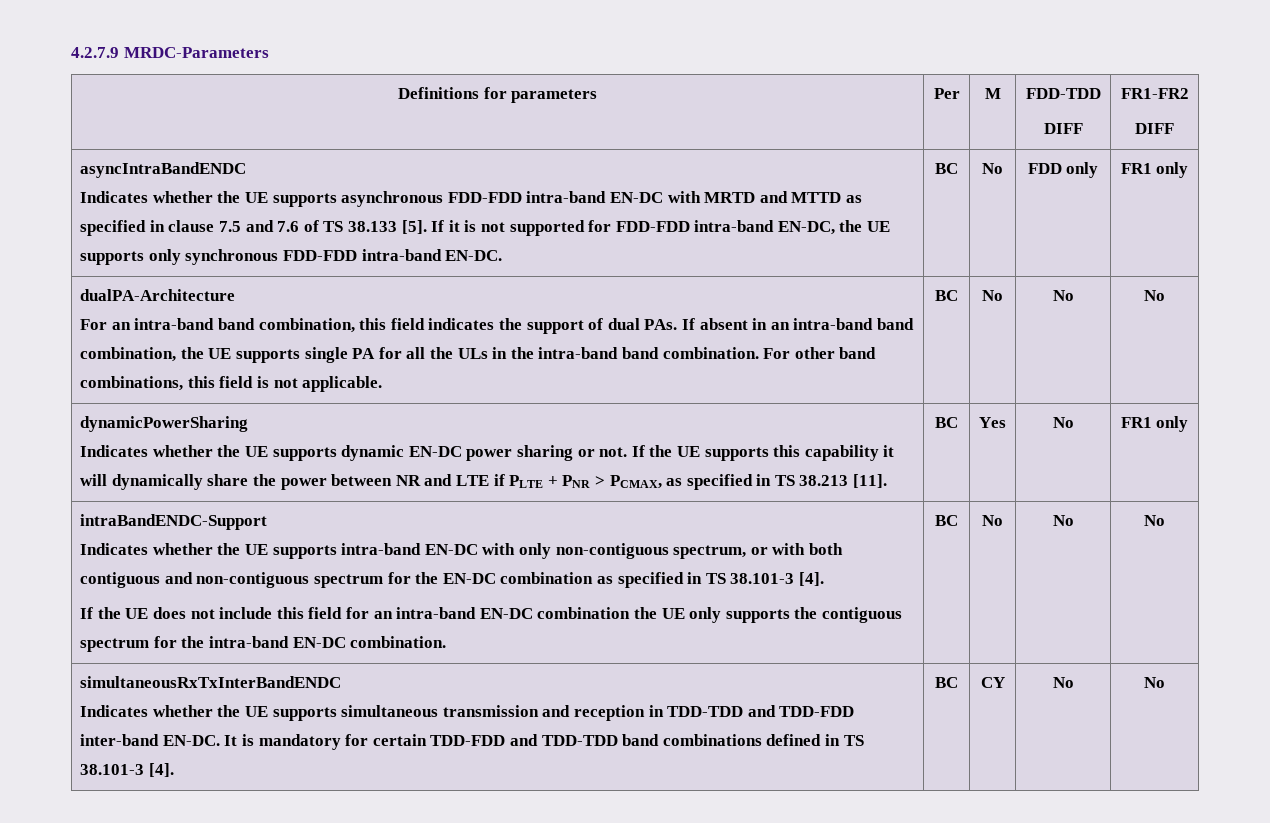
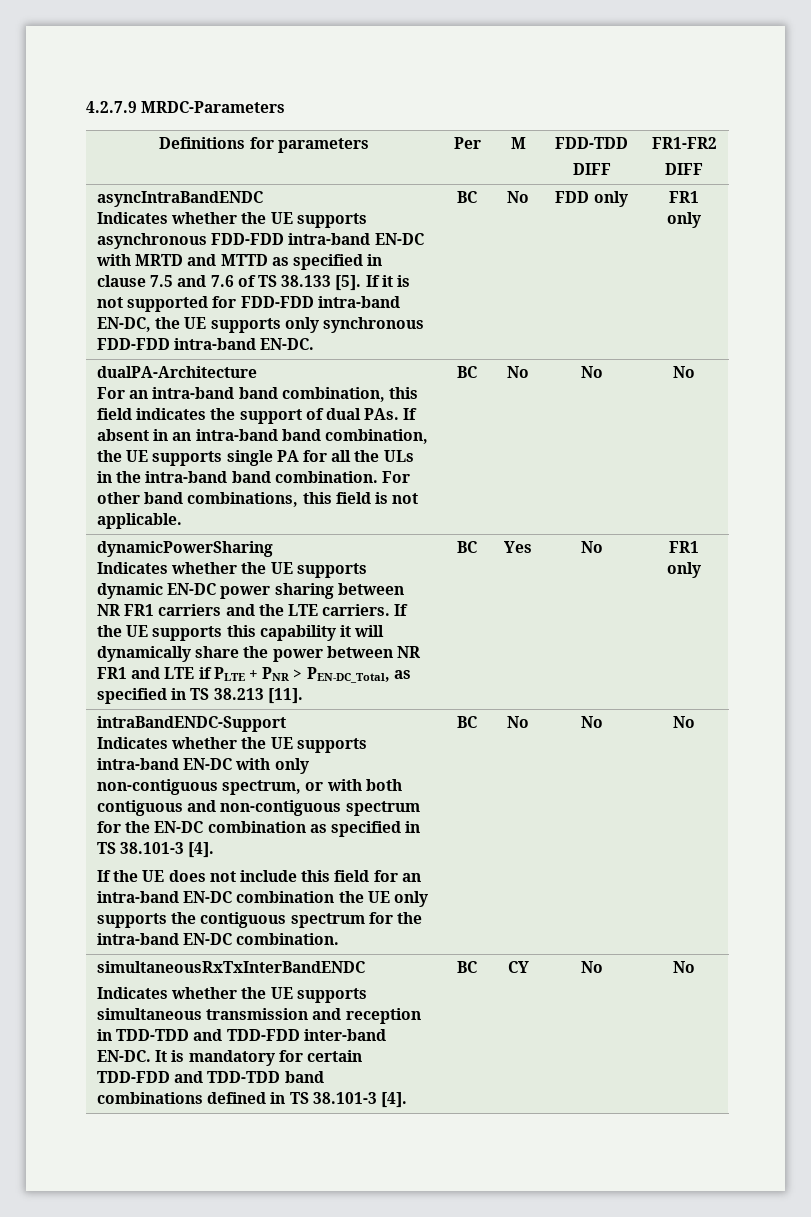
[577,447,628,457] or not. -> [337,583,404,595] [97,604,391,616] between NR FR1 carriers and the LTE carriers.
(421, 480) none -> [97,667,128,679] FR1
[609,475,662,489] PCMAX, -> [306,667,390,683] PEN-DC_Total,

